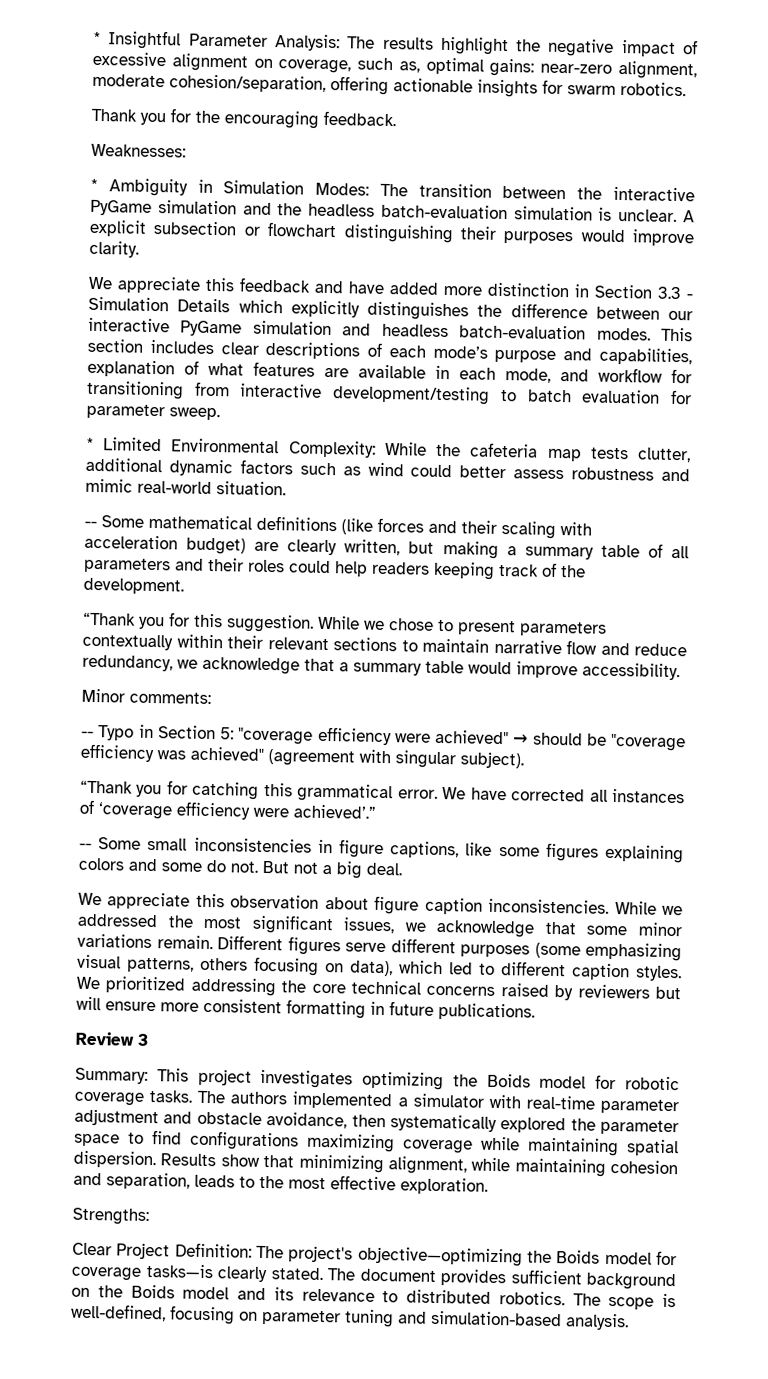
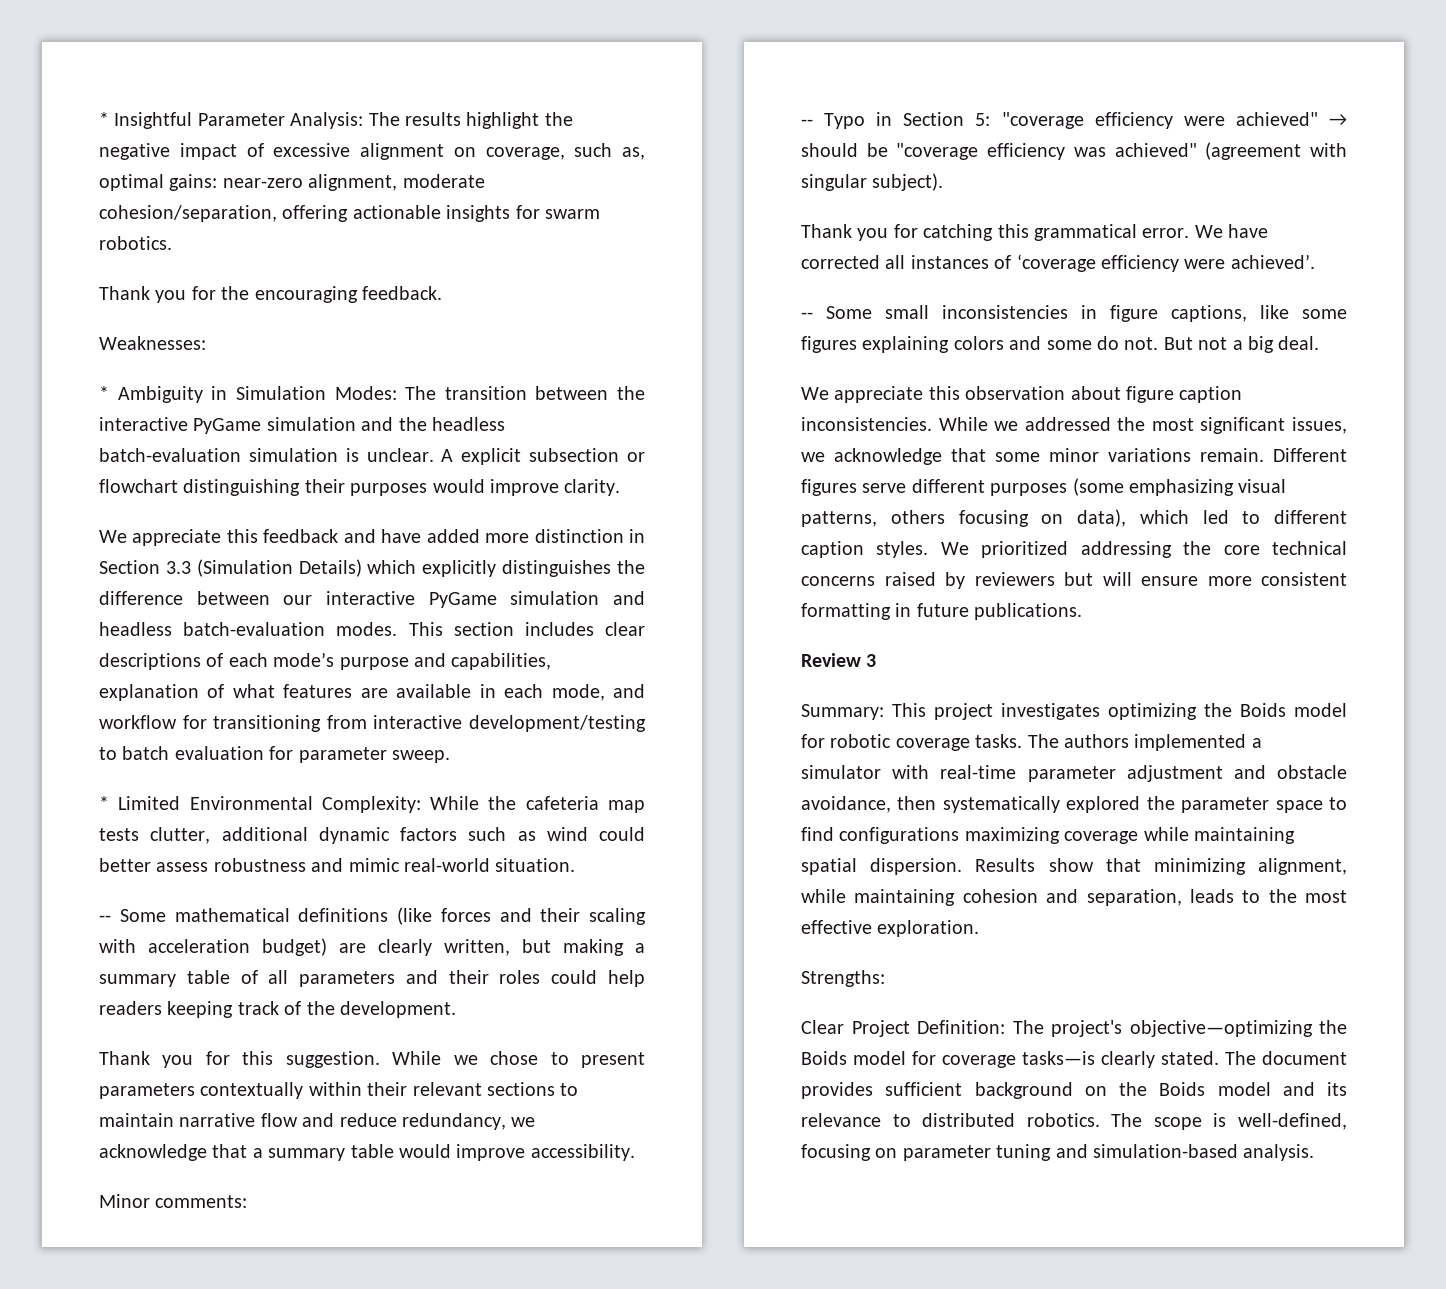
[686,293,693,300] [88,296,231,313] - Simulation Details -> [196,559,362,577] (Simulation Details)
[83,612,136,626] “Thank -> [99,1051,150,1065] Thank
[80,780,133,794] “Thank -> [801,224,852,238] Thank
[293,804,376,819] achieved’.” -> [1230,254,1315,269] achieved’.

